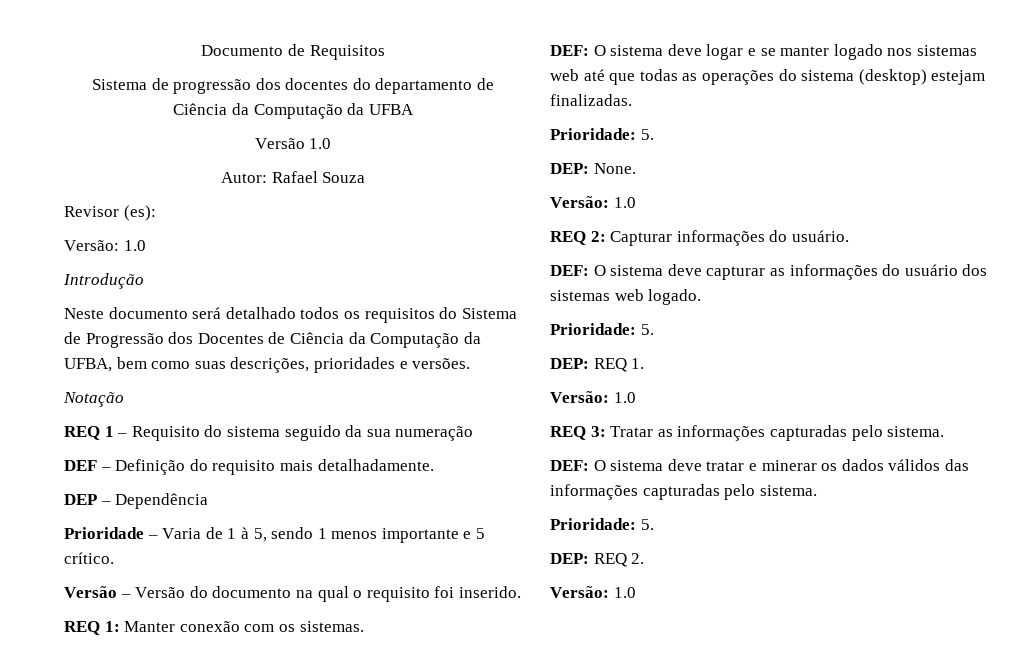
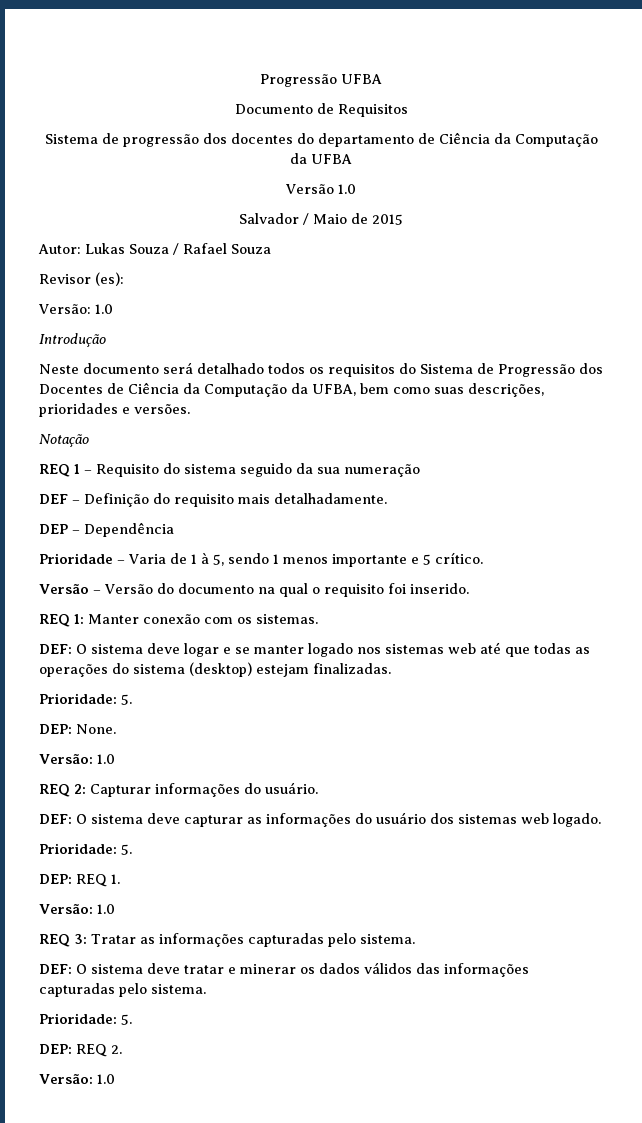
(201, 50) none -> [260,74,382,87] Progressão UFBA //
[220,172,267,183] Autor: -> [239,213,403,225] [38,243,179,255] Salvador / Maio de 2015 // Autor: Lukas Souza /

